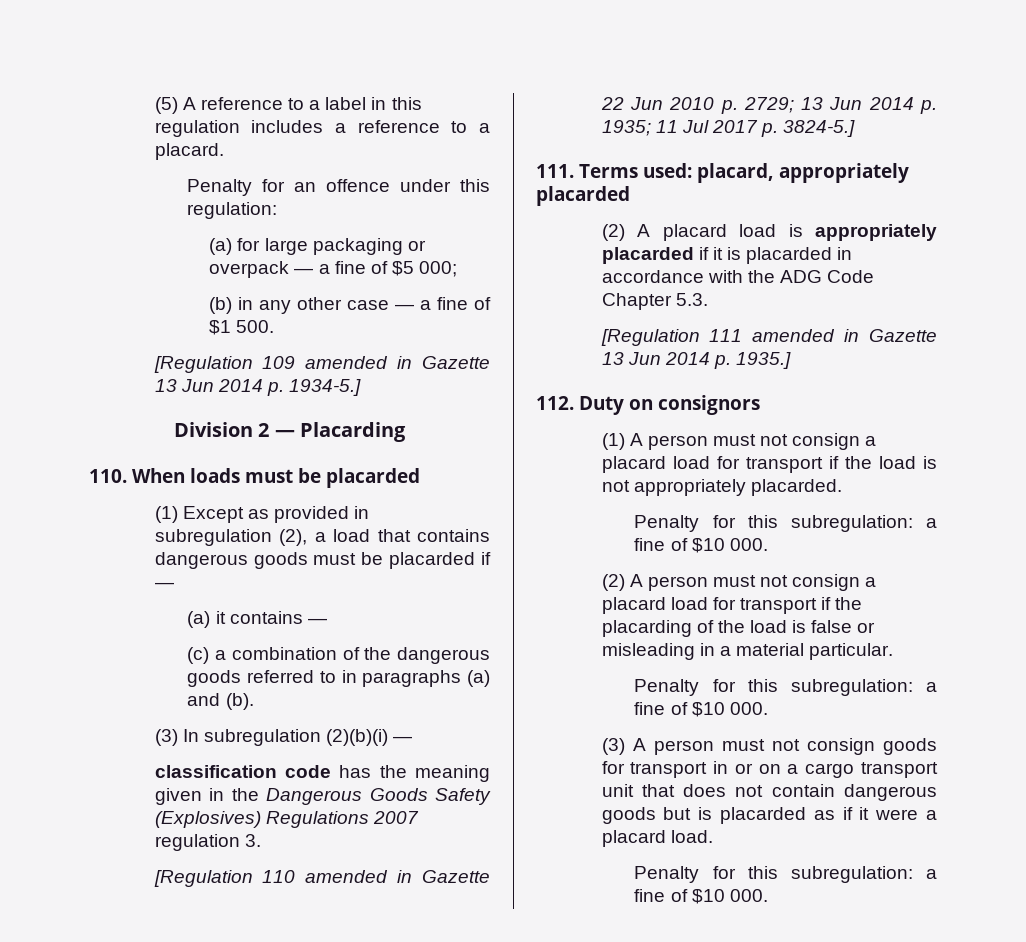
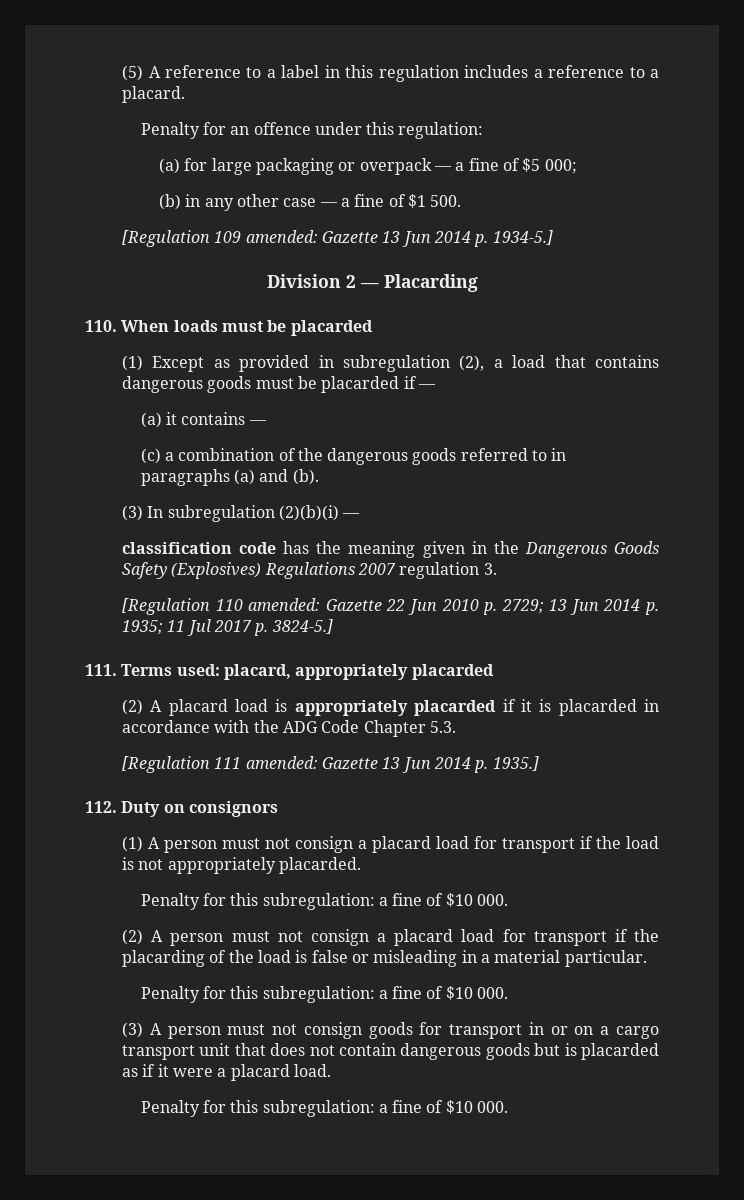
[305,356,413,369] amended in -> [245,230,318,243] amended:
[305,870,413,883] amended in -> [248,598,321,611] amended:
[752,329,860,342] amended in -> [245,756,318,769] amended:

